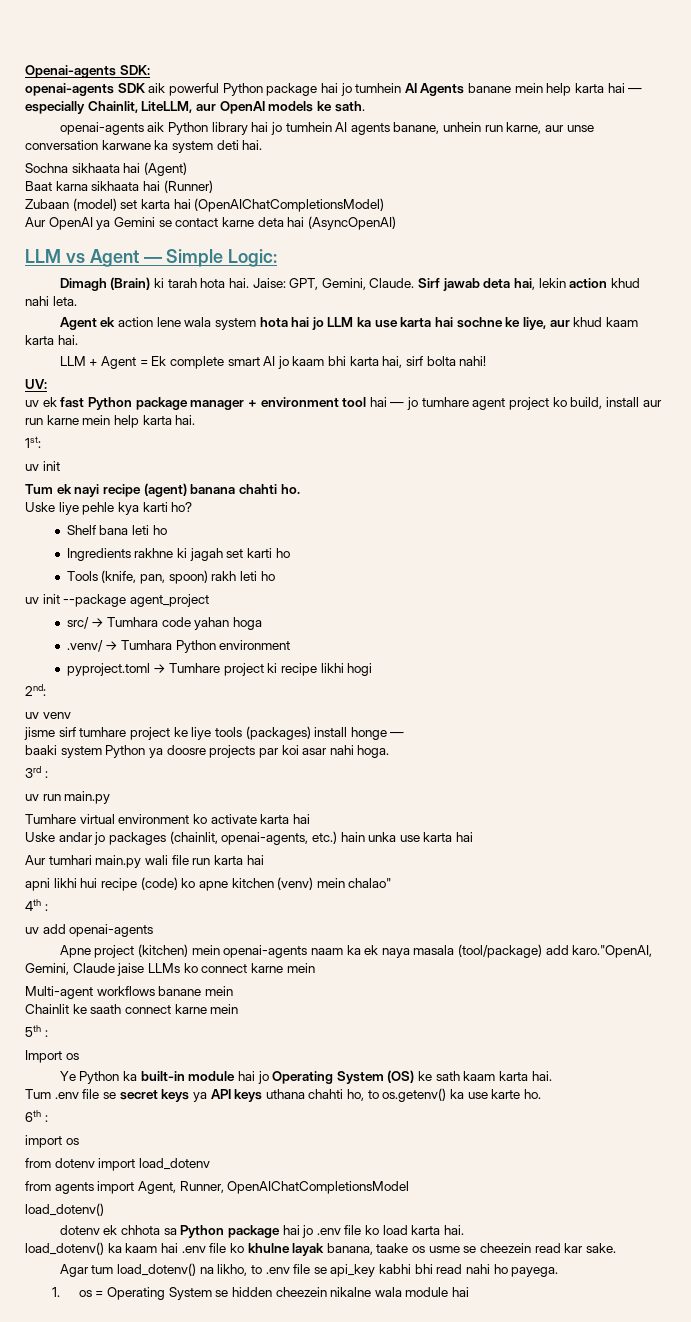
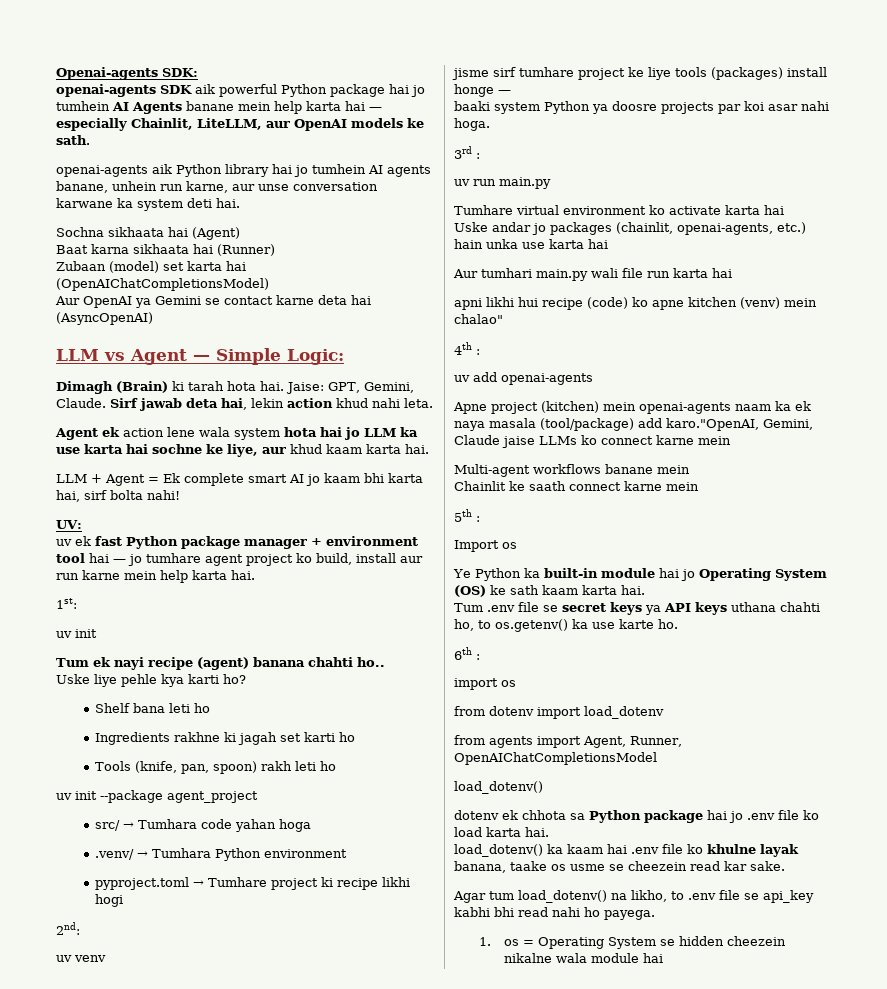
[280,484,300,494] ho. -> [356,657,385,667] ho..

